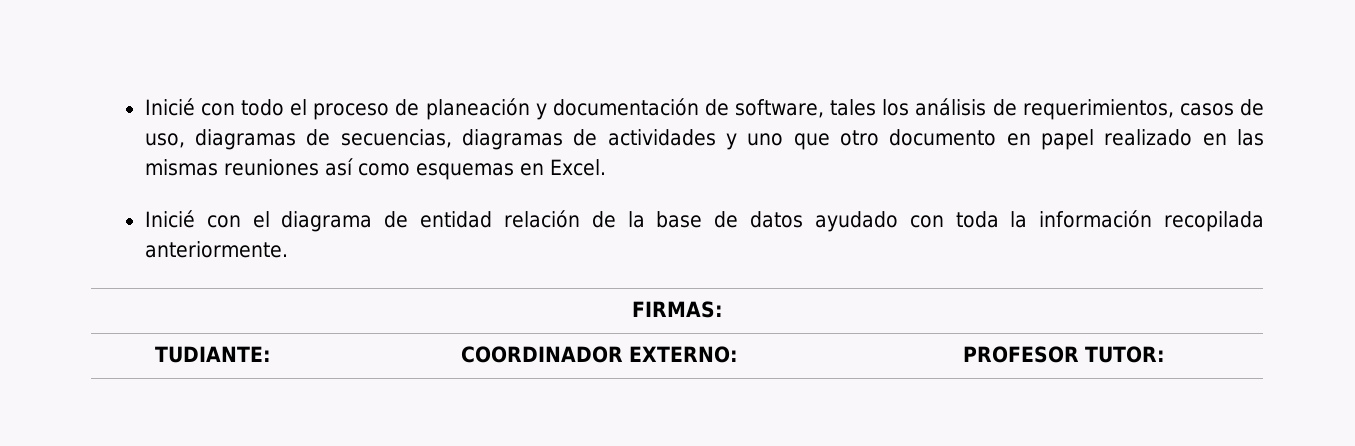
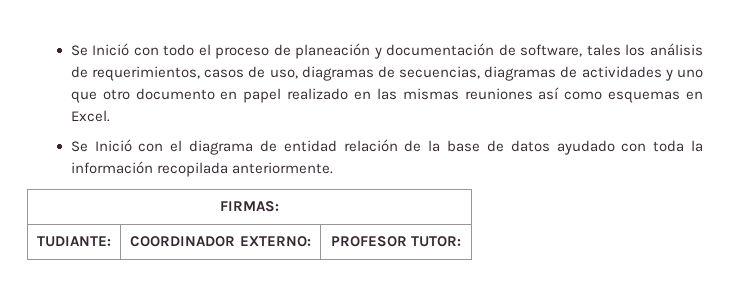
[144,98,195,116] Inicié -> [70,43,130,56] Se Inició
[144,210,195,228] Inicié -> [70,139,132,152] Se Inició

